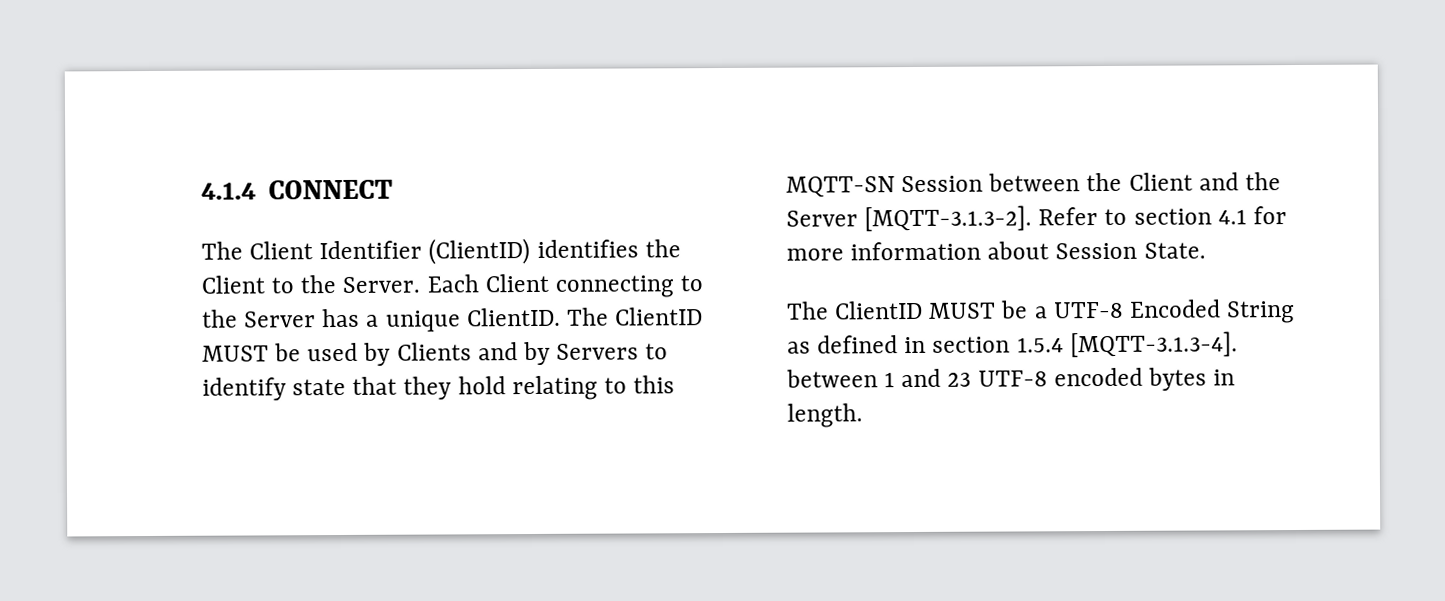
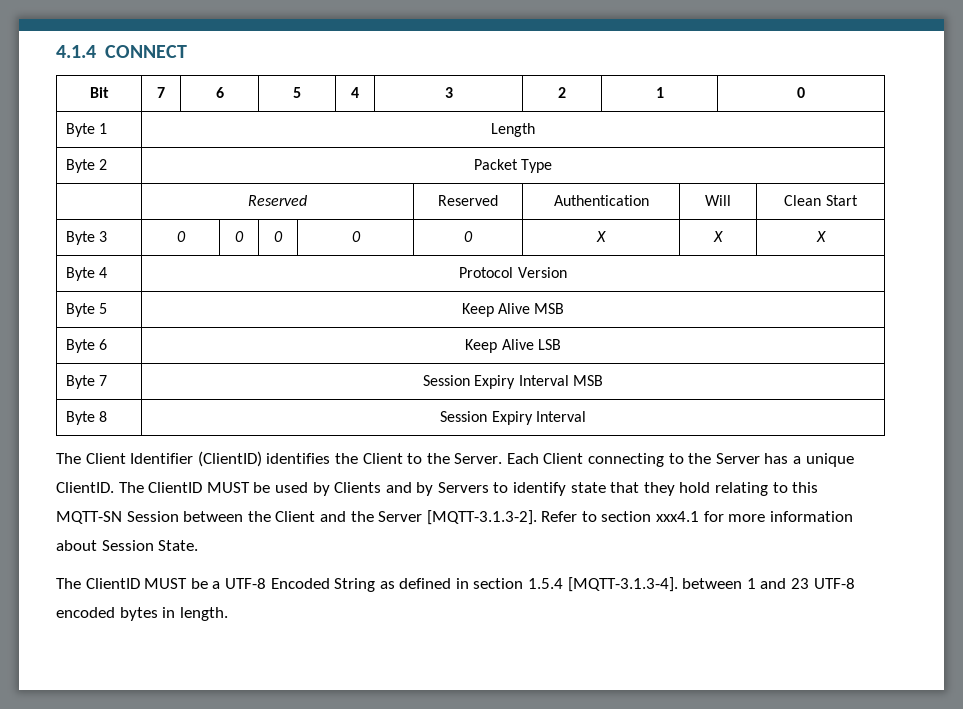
(394, 189) none -> [89,87,109,98] [157,87,165,98] [215,87,224,98] [293,87,301,98] [351,87,359,98] [444,87,453,98] [558,87,566,98] [655,87,664,98] [797,87,805,98] [65,123,108,137] [491,123,535,137] [65,159,108,173] [473,159,553,173] [248,195,307,206] [438,195,498,206] [553,195,649,206] [705,195,731,206] [784,195,858,206] [65,231,108,245] [176,231,186,242] [235,231,244,242] [274,231,283,242] [351,231,361,242] [464,231,473,242] [596,231,606,242] [713,231,723,242] [815,231,826,242] [65,267,108,281] [459,267,567,278] [65,303,108,317] [461,303,565,317] [65,339,108,353] [465,339,561,353] [65,375,108,389] [423,375,603,389] [65,411,108,425] [440,411,586,425] // Bit | 7 | 6 | 5 | 4 | 3 | 2 | 1 | 0 // Byte 1 | Length // Byte 2 | Packet Type // | Reserved | Reserved | Authentication | Will | Clean Start // Byte 3 | 0 | 0 | 0 | 0 | 0 | X | X | X // Byte 4 | Protocol Version // Byte 5 | Keep Alive MSB // Byte 6 | Keep Alive LSB // Byte 7 | Session Expiry Interval MSB // Byte 8 | Session Expiry Interval
[1217,209,1247,225] 4.1 -> [656,511,700,522] xxx4.1

